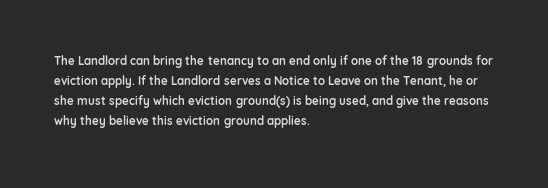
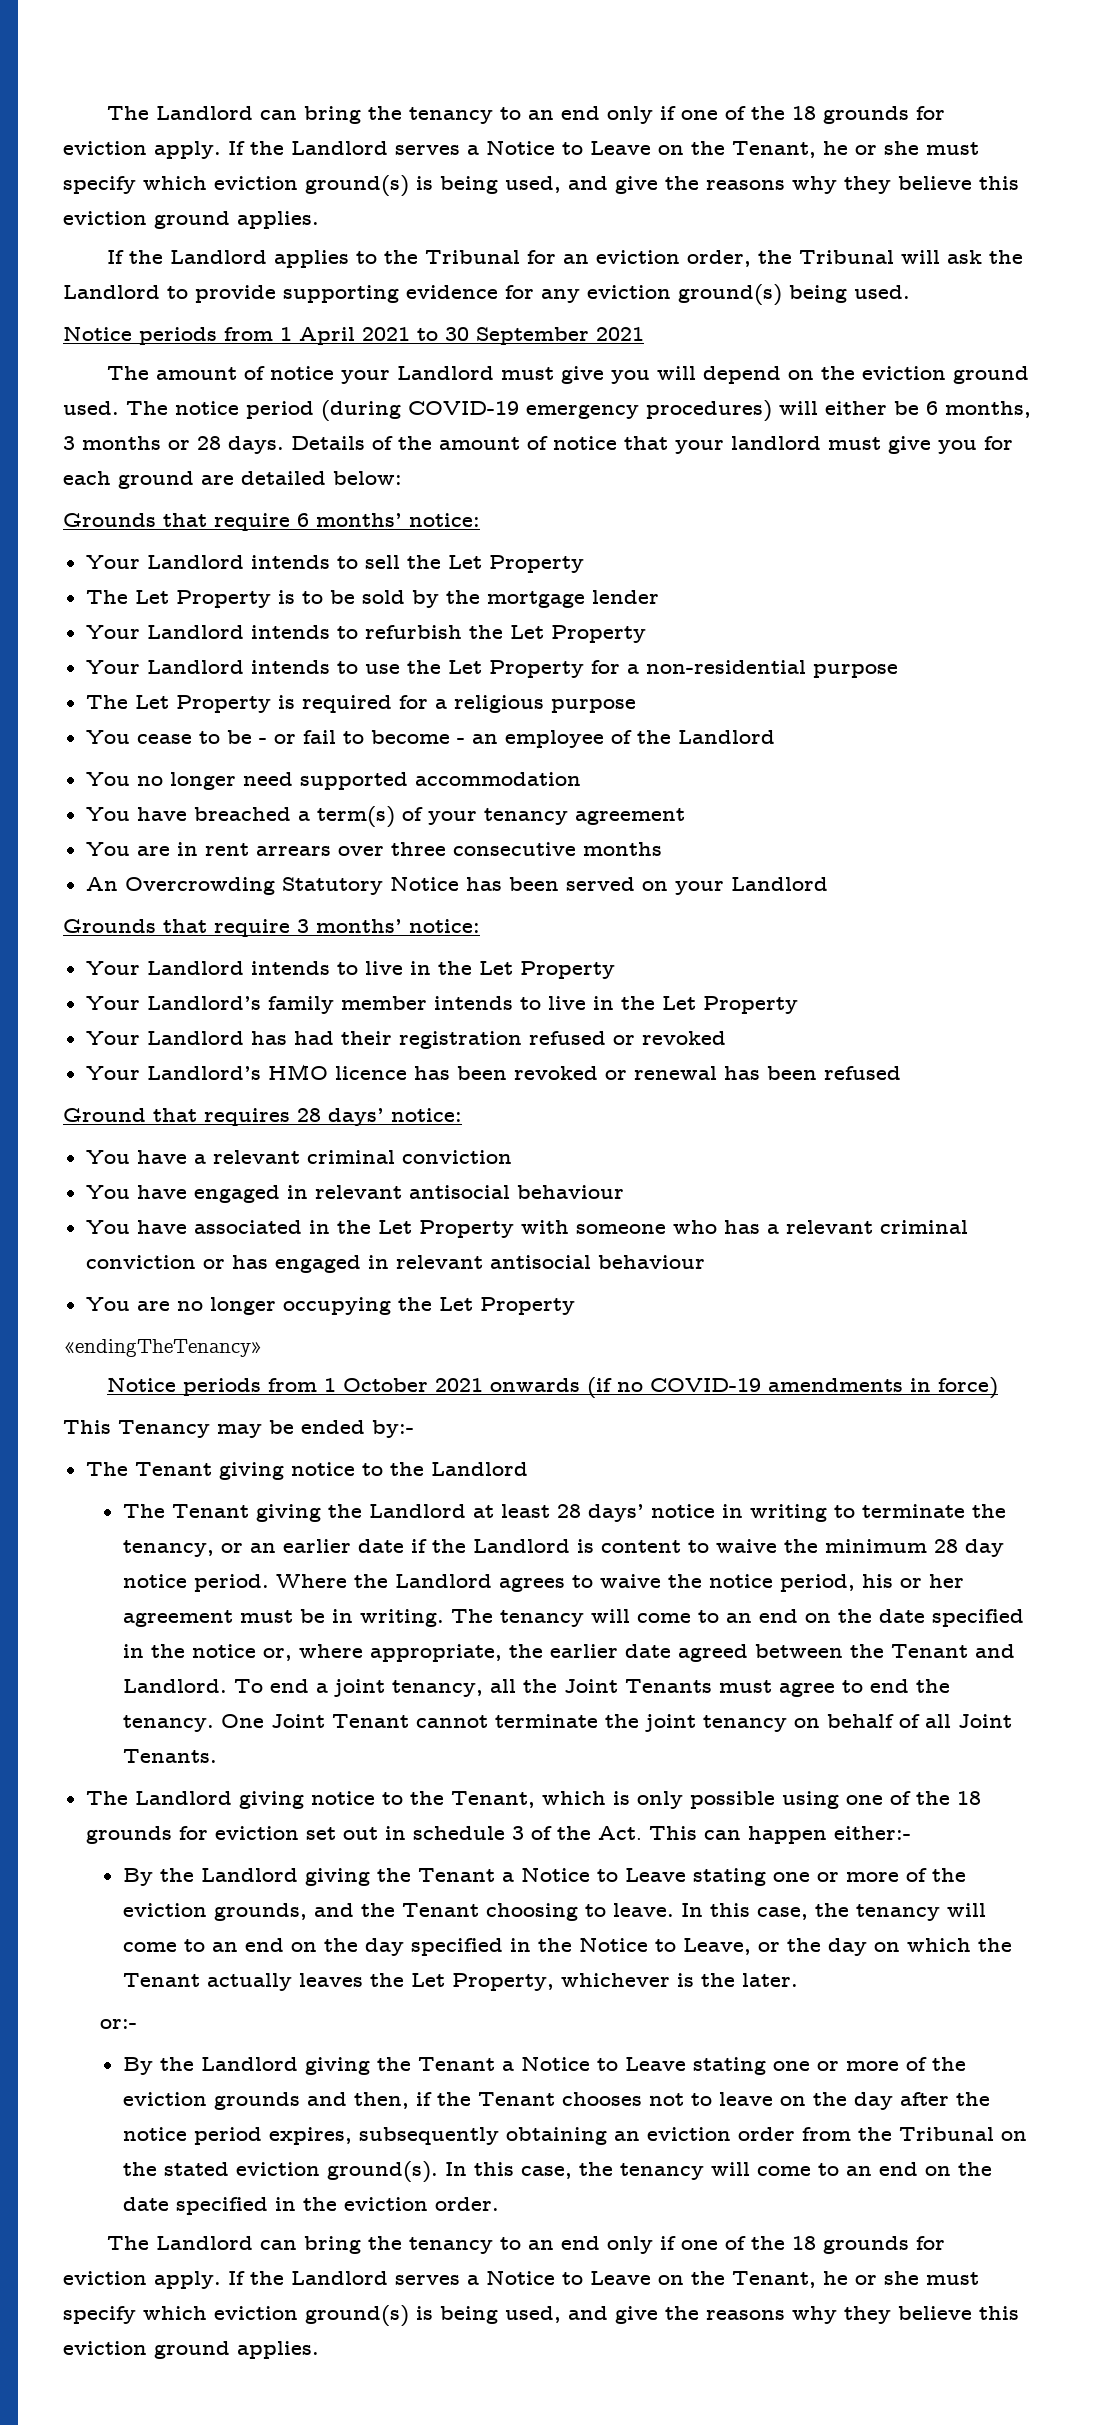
(310, 121) none -> [107,250,1024,268] [63,284,910,306] [63,326,644,345] [107,366,1030,384] [63,400,1031,422] [63,436,1013,454] [63,471,402,489] [63,513,480,531] [85,555,584,573] [85,590,659,608] [85,625,646,643] [85,660,898,678] [85,695,636,713] [85,730,775,748] [85,772,581,790] [85,806,685,828] [85,842,662,856] [85,876,828,895] [63,919,480,937] [85,961,615,979] [85,996,798,1014] [85,1031,726,1049] [85,1064,901,1080] [63,1108,462,1126] [85,1150,512,1164] [85,1185,624,1203] [85,1220,968,1238] [85,1255,705,1273] [85,1297,575,1315] [63,1339,263,1357] [107,1377,999,1399] [63,1420,414,1438] [85,1462,528,1480] [122,1504,1006,1522] [122,1539,1004,1557] [122,1574,964,1592] [122,1609,1024,1627] [122,1644,1015,1662] [122,1679,950,1697] [122,1714,1012,1732] [122,1749,217,1763] [85,1791,981,1809] [85,1826,911,1844] [122,1867,966,1886] [122,1903,986,1921] [122,1937,1012,1956] [122,1973,798,1991] [99,2019,137,2029] [122,2056,966,2075] [122,2092,990,2110] [122,2127,1027,2145] [122,2161,992,2183] [122,2197,499,2215] [107,2236,946,2254] [63,2270,979,2289] [63,2305,1019,2327] [63,2341,319,2359] // If the Landlord applies to the Tribunal for an eviction order, the Tribunal will ask the Landlord to provide supporting evidence for any eviction ground(s) being used. // Notice periods from 1 April 2021 to 30 September 2021 // The amount of notice your Landlord must give you will depend on the eviction ground used. The notice period (during COVID-19 emergency procedures) will either be 6 months, 3 months or 28 days. Details of the amount of notice that your landlord must give you for each ground are detailed below: // Grounds that require 6 months’ notice: // Your Landlord intends to sell the Let Property // The Let Property is to be sold by the mortgage lender // Your Landlord intends to refurbish the Let Property // Your Landlord intends to use the Let Property for a non-residential purpose // The Let Property is required for a religious purpose // You cease to be - or fail to become - an employee of the Landlord // You no longer need supported accommodation // You have breached a term(s) of your tenancy agreement // You are in rent arrears over three consecutive months // An Overcrowding Statutory Notice has been served on your Landlord // Grounds that require 3 months’ notice: // Your Landlord intends to live in the Let Property // Your Landlord’s family member intends to live in the Let Property // Your Landlord has had their registration refused or revoked // Your Landlord’s HMO licence has been revoked or renewal has been refused // Ground that requires 28 days’ notice: // You have a relevant criminal conviction // You have engaged in relevant antisocial behaviour // You have associated in the Let Property with someone who has a relevant criminal conviction or has engaged in relevant antisocial behaviour // You are no longer occupying the Let Property // «endingTheTenancy» // Notice periods from 1 October 2021 onwards (if no COVID-19 amendments in force) // This Tenancy may be ended by:- // The Tenant giving notice to the Landlord // The Tenant giving the Landlord at least 28 days’ notice in writing to terminate the tenancy, or an earlier date if the Landlord is content to waive the minimum 28 day notice period. Where the Landlord agrees to waive the notice period, his or her agreement must be in writing. The tenancy will come to an end on the date specified in the notice or, where appropriate, the earlier date agreed between the Tenant and Landlord. To end a joint tenancy, all the Joint Tenants must agree to end the tenancy. One Joint Tenant cannot terminate the joint tenancy on behalf of all Joint Tenants. // The Landlord giving notice to the Tenant, which is only possible using one of the 18 grounds for eviction set out in schedule 3 of the Act. This can happen either:- // By the Landlord giving the Tenant a Notice to Leave stating one or more of the eviction grounds, and the Tenant choosing to leave. In this case, the tenancy will come to an end on the day specified in the Notice to Leave, or the day on which the Tenant actually leaves the Let Property, whichever is the later. // or:- // By the Landlord giving the Tenant a Notice to Leave stating one or more of the eviction grounds and then, if the Tenant chooses not to leave on the day after the notice period expires, subsequently obtaining an eviction order from the Tribunal on the stated eviction ground(s). In this case, the tenancy will come to an end on the date specified in the eviction order. // The Landlord can bring the tenancy to an end only if one of the 18 grounds for eviction apply. If the Landlord serves a Notice to Leave on the Tenant, he or she must specify which eviction ground(s) is being used, and give the reasons why they believe this eviction ground applies.

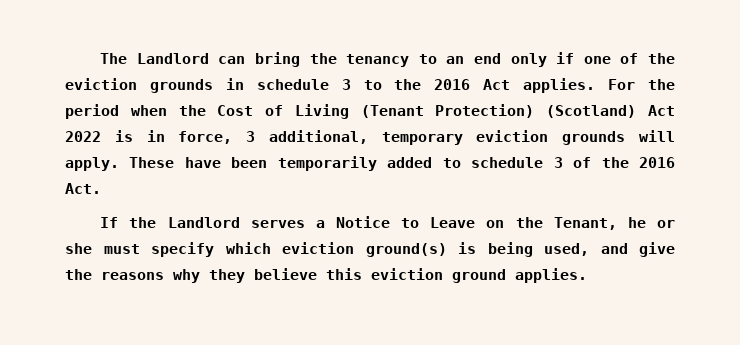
[792,106,946,124] [63,141,221,159] 18 grounds for eviction apply. -> [65,78,676,93] [65,104,675,119] [65,130,675,145] [65,156,675,171] [65,183,101,194] eviction grounds in schedule 3 to the 2016 Act applies. For the period when the Cost of Living (Tenant Protection) (Scotland) Act 2022 is in force, 3 additional, temporary eviction grounds will apply. These have been temporarily added to schedule 3 of the 2016 Act. //
[107,250,1024,268] [63,284,910,306] [63,326,644,345] [107,366,1030,384] [63,400,1031,422] [63,436,1013,454] [63,471,402,489] [63,513,480,531] [85,555,584,573] [85,590,659,608] [85,625,646,643] [85,660,898,678] [85,695,636,713] [85,730,775,748] [85,772,581,790] [85,806,685,828] [85,842,662,856] [85,876,828,895] [63,919,480,937] [85,961,615,979] [85,996,798,1014] [85,1031,726,1049] [85,1064,901,1080] [63,1108,462,1126] [85,1150,512,1164] [85,1185,624,1203] [85,1220,968,1238] [85,1255,705,1273] [85,1297,575,1315] [63,1339,263,1357] [107,1377,999,1399] [63,1420,414,1438] [85,1462,528,1480] [122,1504,1006,1522] [122,1539,1004,1557] [122,1574,964,1592] [122,1609,1024,1627] [122,1644,1015,1662] [122,1679,950,1697] [122,1714,1012,1732] [122,1749,217,1763] [85,1791,981,1809] [85,1826,911,1844] [122,1867,966,1886] [122,1903,986,1921] [122,1937,1012,1956] [122,1973,798,1991] [99,2019,137,2029] [122,2056,966,2075] [122,2092,990,2110] [122,2127,1027,2145] [122,2161,992,2183] [122,2197,499,2215] [107,2236,946,2254] [63,2270,979,2289] [63,2305,1019,2327] [63,2341,319,2359] // If the Landlord applies to the Tribunal for an eviction order, the Tribunal will ask the Landlord to provide supporting evidence for any eviction ground(s) being used. // Notice periods from 1 April 2021 to 30 September 2021 // The amount of notice your Landlord must give you will depend on the eviction ground used. The notice period (during COVID-19 emergency procedures) will either be 6 months, 3 months or 28 days. Details of the amount of notice that your landlord must give you for each ground are detailed below: // Grounds that require 6 months’ notice: // Your Landlord intends to sell the Let Property // The Let Property is to be sold by the mortgage lender // Your Landlord intends to refurbish the Let Property // Your Landlord intends to use the Let Property for a non-residential purpose // The Let Property is required for a religious purpose // You cease to be - or fail to become - an employee of the Landlord // You no longer need supported accommodation // You have breached a term(s) of your tenancy agreement // You are in rent arrears over three consecutive months // An Overcrowding Statutory Notice has been served on your Landlord // Grounds that require 3 months’ notice: // Your Landlord intends to live in the Let Property // Your Landlord’s family member intends to live in the Let Property // Your Landlord has had their registration refused or revoked // Your Landlord’s HMO licence has been revoked or renewal has been refused // Ground that requires 28 days’ notice: // You have a relevant criminal conviction // You have engaged in relevant antisocial behaviour // You have associated in the Let Property with someone who has a relevant criminal conviction or has engaged in relevant antisocial behaviour // You are no longer occupying the Let Property // «endingTheTenancy» // Notice periods from 1 October 2021 onwards (if no COVID-19 amendments in force) // This Tenancy may be ended by:- // The Tenant giving notice to the Landlord // The Tenant giving the Landlord at least 28 days’ notice in writing to terminate the tenancy, or an earlier date if the Landlord is content to waive the minimum 28 day notice period. Where the Landlord agrees to waive the notice period, his or her agreement must be in writing. The tenancy will come to an end on the date specified in the notice or, where appropriate, the earlier date agreed between the Tenant and Landlord. To end a joint tenancy, all the Joint Tenants must agree to end the tenancy. One Joint Tenant cannot terminate the joint tenancy on behalf of all Joint Tenants. // The Landlord giving notice to the Tenant, which is only possible using one of the 18 grounds for eviction set out in schedule 3 of the Act. This can happen either:- // By the Landlord giving the Tenant a Notice to Leave stating one or more of the eviction grounds, and the Tenant choosing to leave. In this case, the tenancy will come to an end on the day specified in the Notice to Leave, or the day on which the Tenant actually leaves the Let Property, whichever is the later. // or:- // By the Landlord giving the Tenant a Notice to Leave stating one or more of the eviction grounds and then, if the Tenant chooses not to leave on the day after the notice period expires, subsequently obtaining an eviction order from the Tribunal on the stated eviction ground(s). In this case, the tenancy will come to an end on the date specified in the eviction order. // The Landlord can bring the tenancy to an end only if one of the 18 grounds for eviction apply. If the Landlord serves a Notice to Leave on the Tenant, he or she must specify which eviction ground(s) is being used, and give the reasons why they believe this eviction ground applies. -> (587, 275) none

